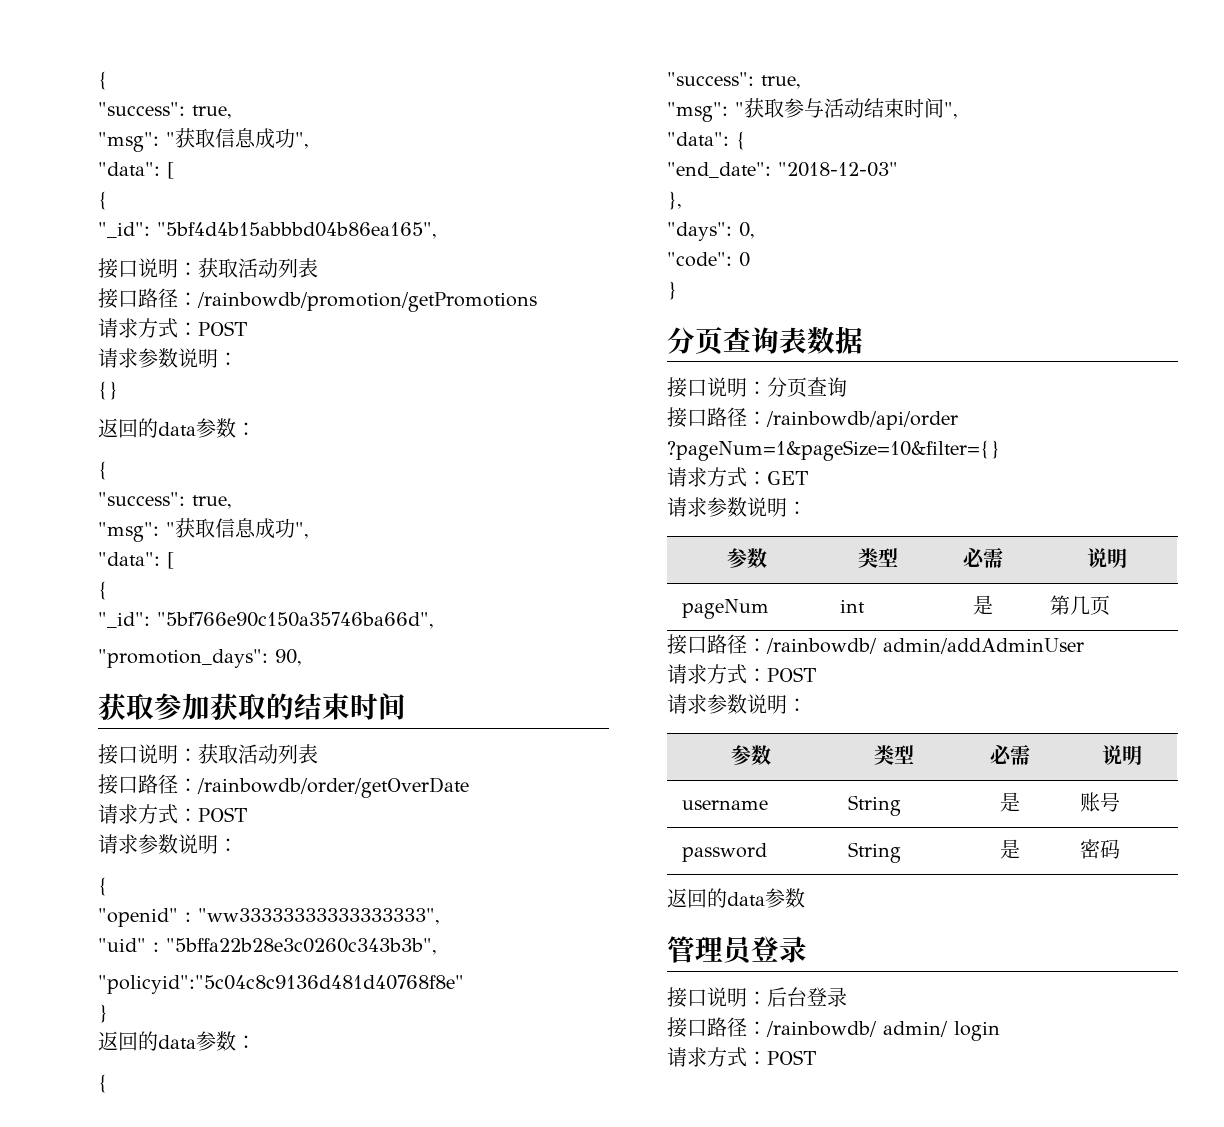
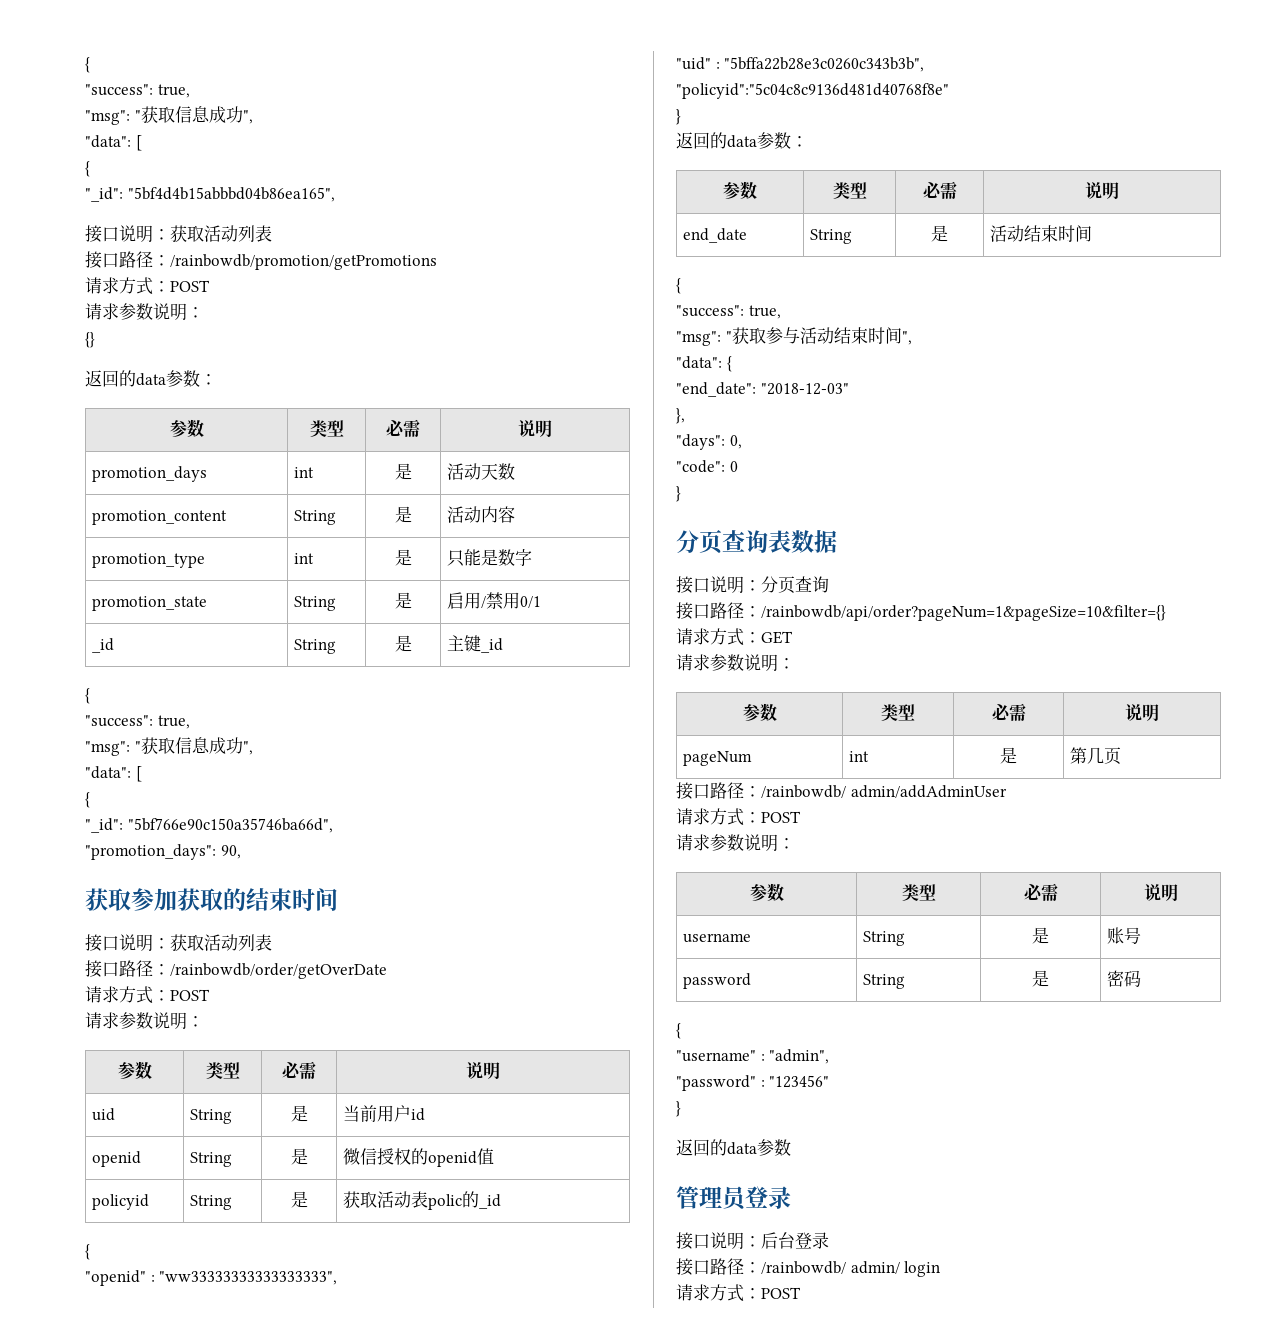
(256, 429) none -> [169,419,204,438] [309,420,344,437] [386,419,421,437] [518,420,552,437] [92,466,208,482] [294,467,315,478] [394,463,412,480] [447,463,516,480] [92,510,228,525] [294,510,337,525] [394,506,412,523] [447,506,516,523] [92,553,206,568] [294,553,315,564] [394,549,412,566] [447,549,533,567] [92,596,208,611] [294,596,337,611] [394,592,412,609] [447,592,542,610] [92,638,115,653] [294,639,337,654] [394,635,412,652] [447,635,504,653] // 参数 | 类型 | 必需 | 说明 // promotion_days | int | 是 | 活动天数 // promotion_content | String | 是 | 活动内容 // promotion_type | int | 是 | 只能是数字 // promotion_state | String | 是 | 启用/禁用0/1 // _id | String | 是 | 主键_id
(238, 845) none -> [117,1061,152,1080] [205,1062,240,1079] [282,1061,316,1079] [466,1062,501,1079] [92,1108,116,1121] [190,1109,233,1124] [290,1105,308,1122] [343,1105,426,1122] [92,1151,142,1167] [190,1152,233,1167] [290,1148,308,1165] [343,1148,495,1167] [92,1194,150,1210] [190,1195,233,1210] [290,1191,308,1208] [343,1191,502,1210] // 参数 | 类型 | 必需 | 说明 // uid | String | 是 | 当前用户id // openid | String | 是 | 微信授权的openid值 // policyid | String | 是 | 获取活动表polic的_id
(256, 1042) none -> [723,181,757,200] [832,182,867,199] [922,181,957,199] [1085,182,1119,199] [683,228,748,243] [810,229,853,244] [931,225,948,242] [990,225,1093,242] // 参数 | 类型 | 必需 | 说明 // end_date | String | 是 | 活动结束时间
[766,411,958,430] [667,440,1000,461] /rainbowdb/api/order ?pageNum=1&pageSize=10&filter={} -> [761,605,1166,621] /rainbowdb/api/order?pageNum=1&pageSize=10&filter={}
(1121, 849) none -> [676,1023,681,1039] [676,1049,830,1064] [676,1075,830,1091] [676,1101,681,1117] // { // "username" : "admin", // "password" : "123456" // }

